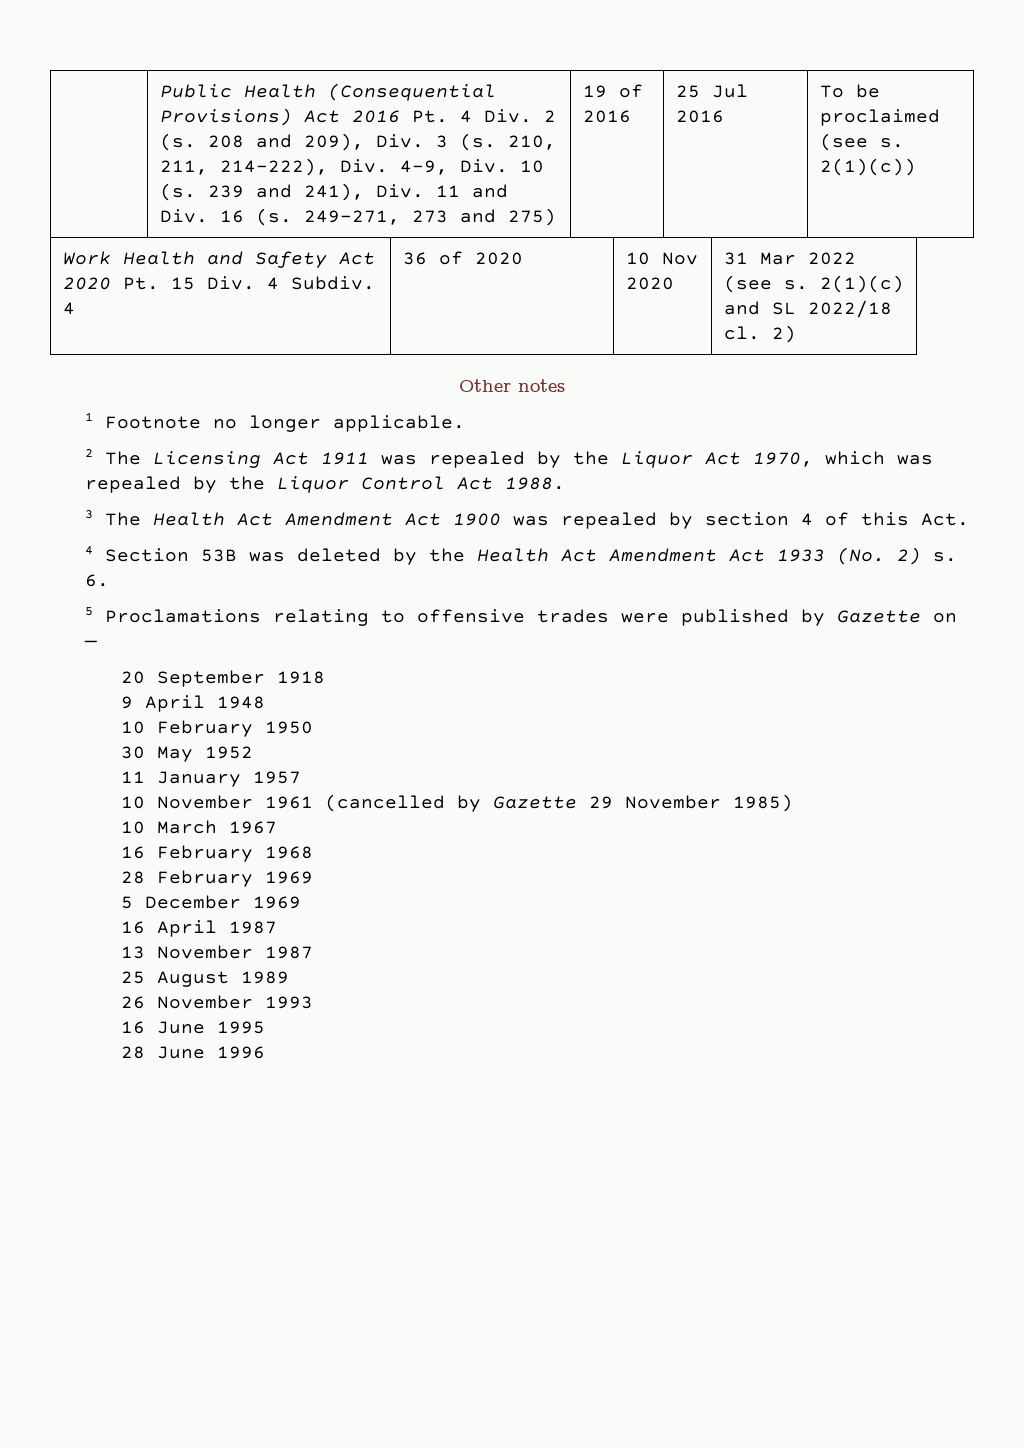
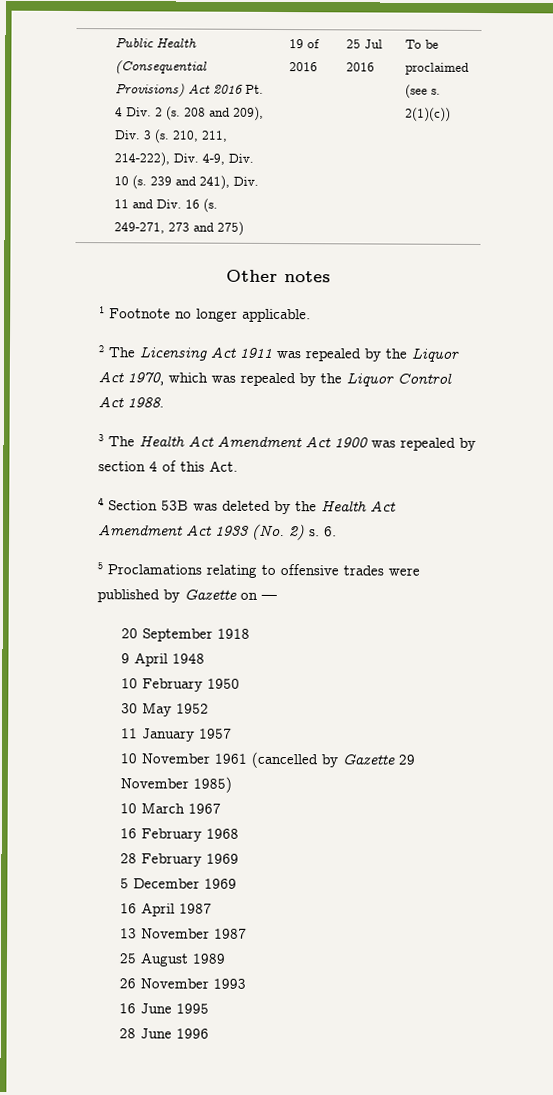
[62,251,375,268] [62,276,375,290] [62,302,75,315] [402,251,523,265] [625,252,698,265] [625,277,674,290] [723,252,856,265] [723,275,904,293] [723,300,892,318] [723,325,796,343] // Work Health and Safety Act 2020 Pt. 15 Div. 4 Subdiv. 4 | 36 of 2020 | 10 Nov 2020 | 31 Mar 2022 (see s. 2(1)(c) and SL 2022/18 cl. 2) -> (451, 114) none

